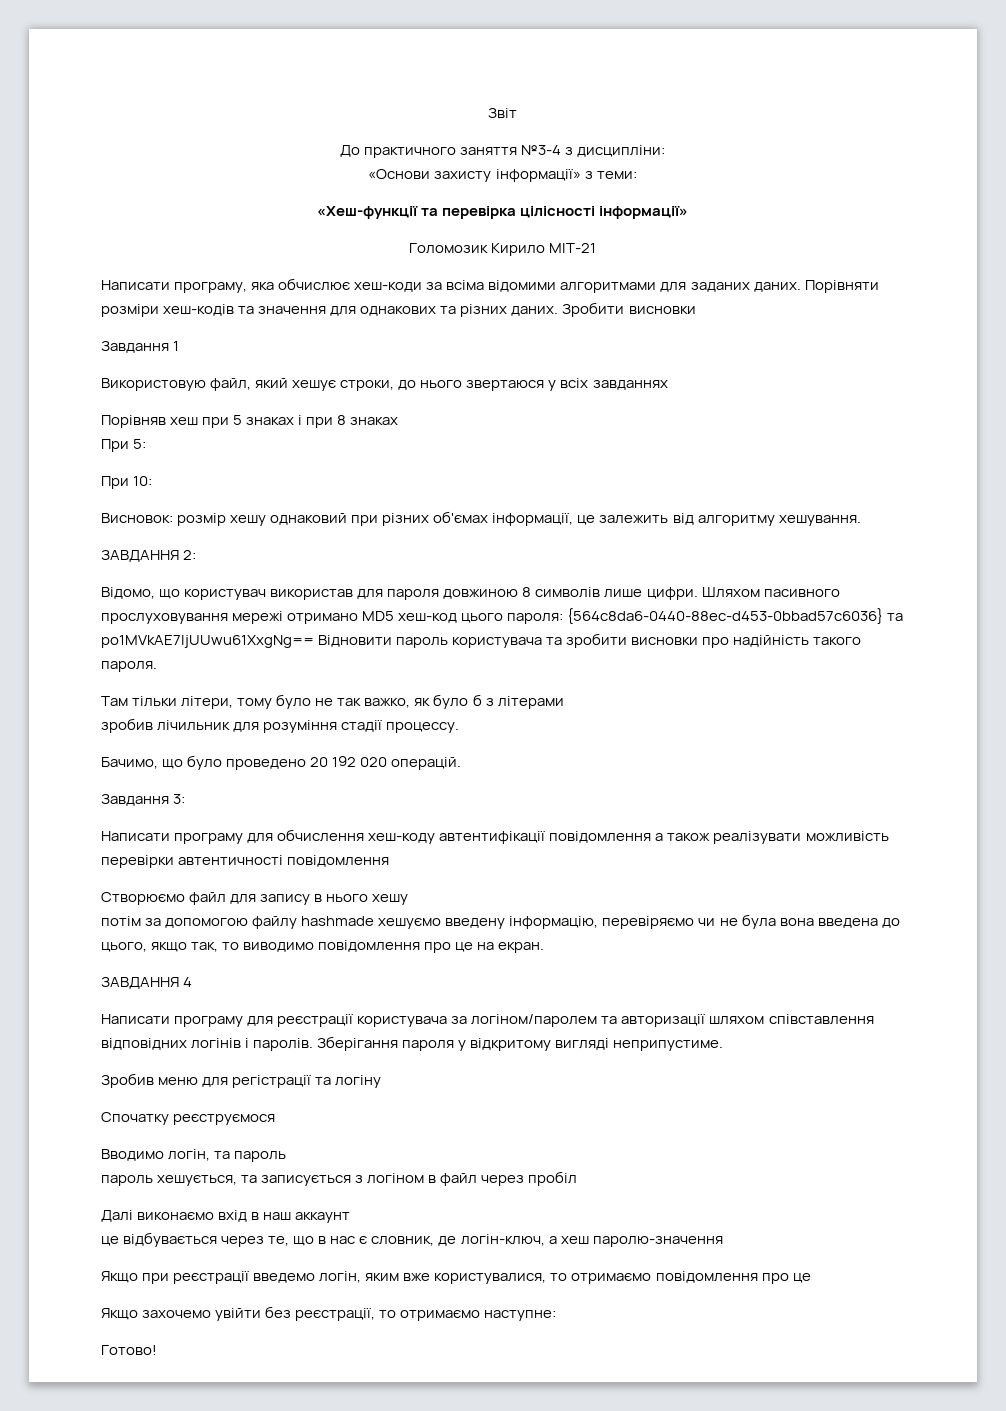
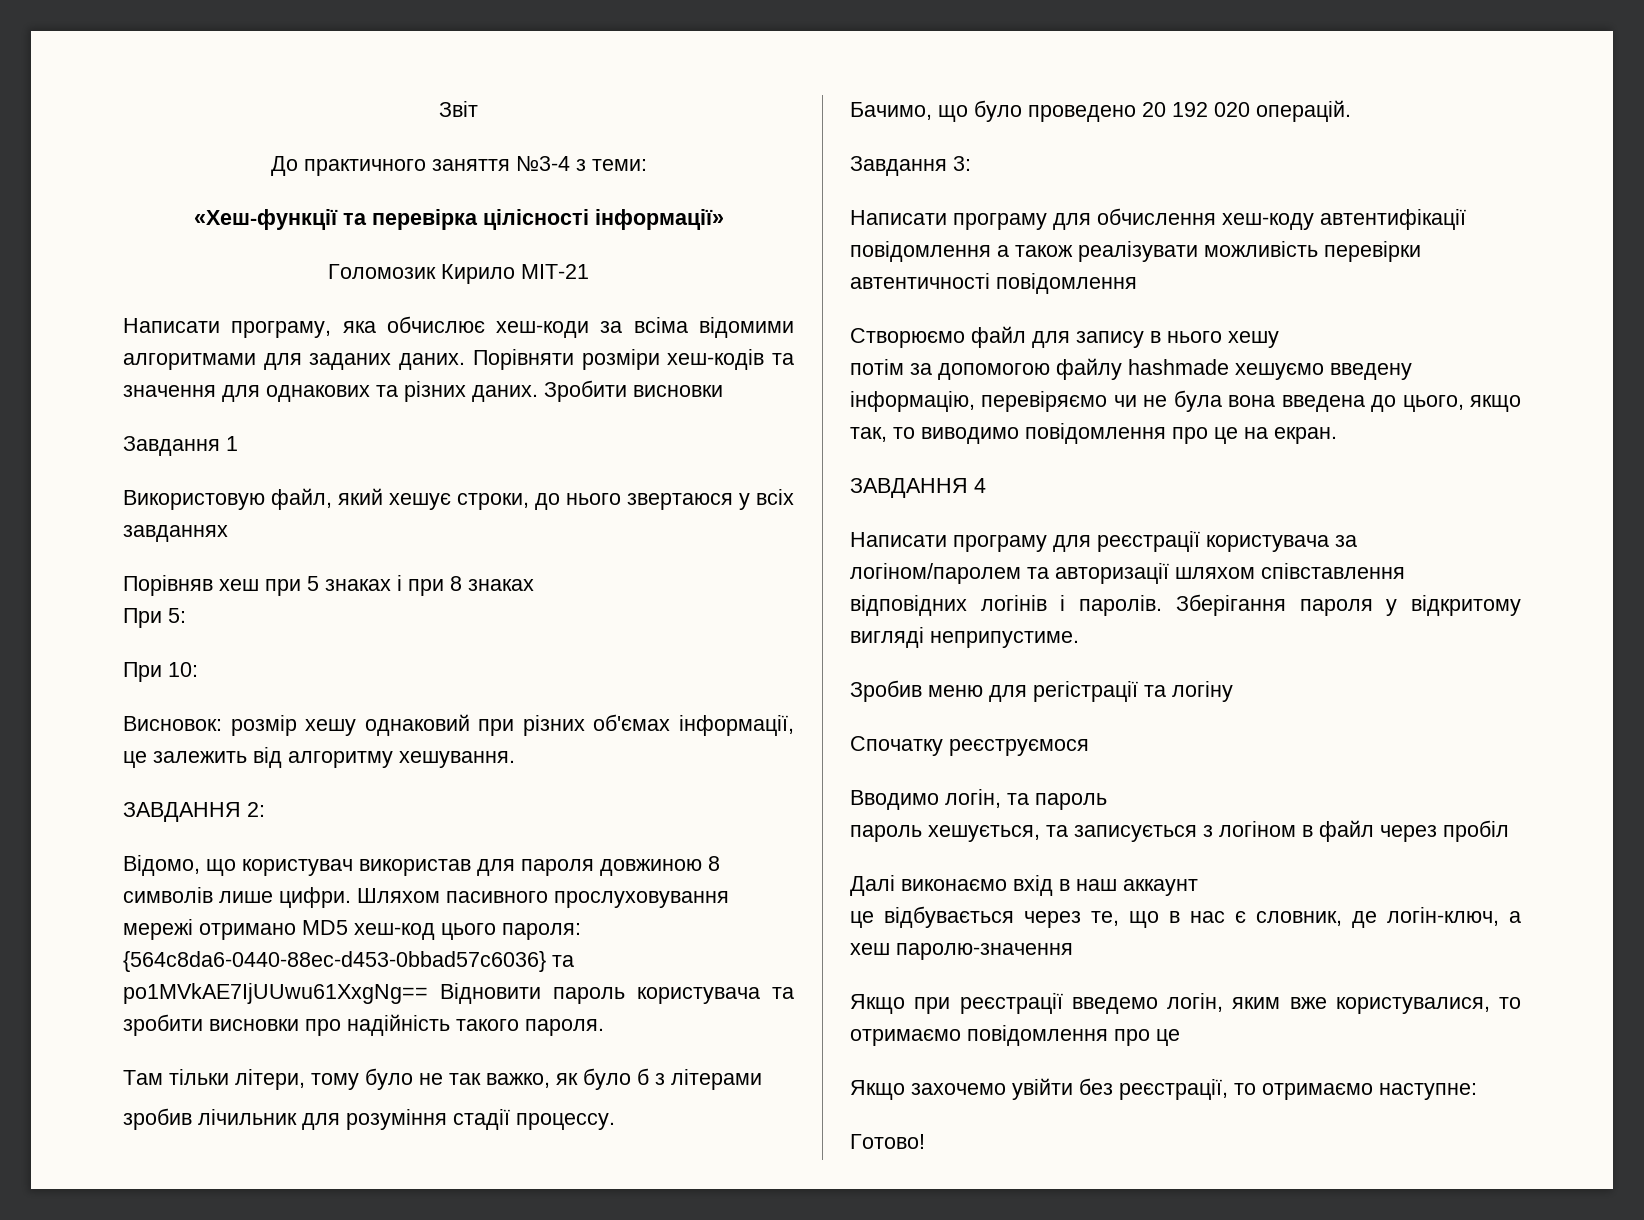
[577,145,666,157] [368,169,593,182] дисципліни: // «Основи захисту інформації» з -> (586, 165) none

